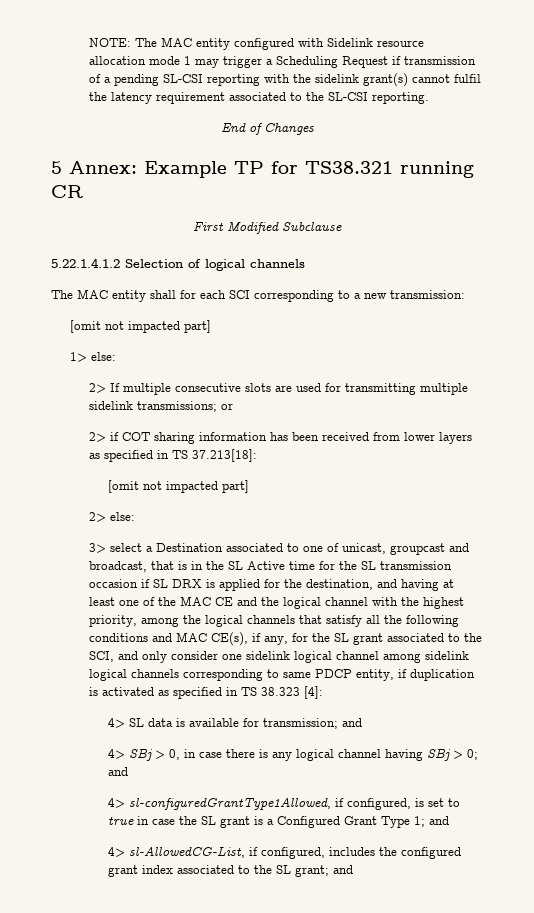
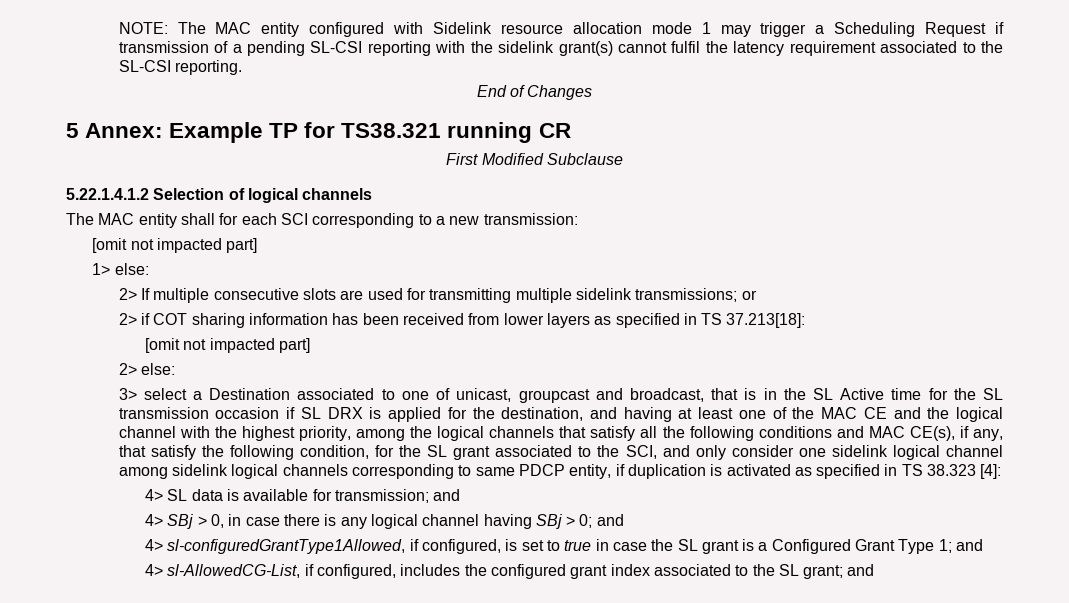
(288, 640) none -> [118,445,369,460] that satisfy the following condition,

